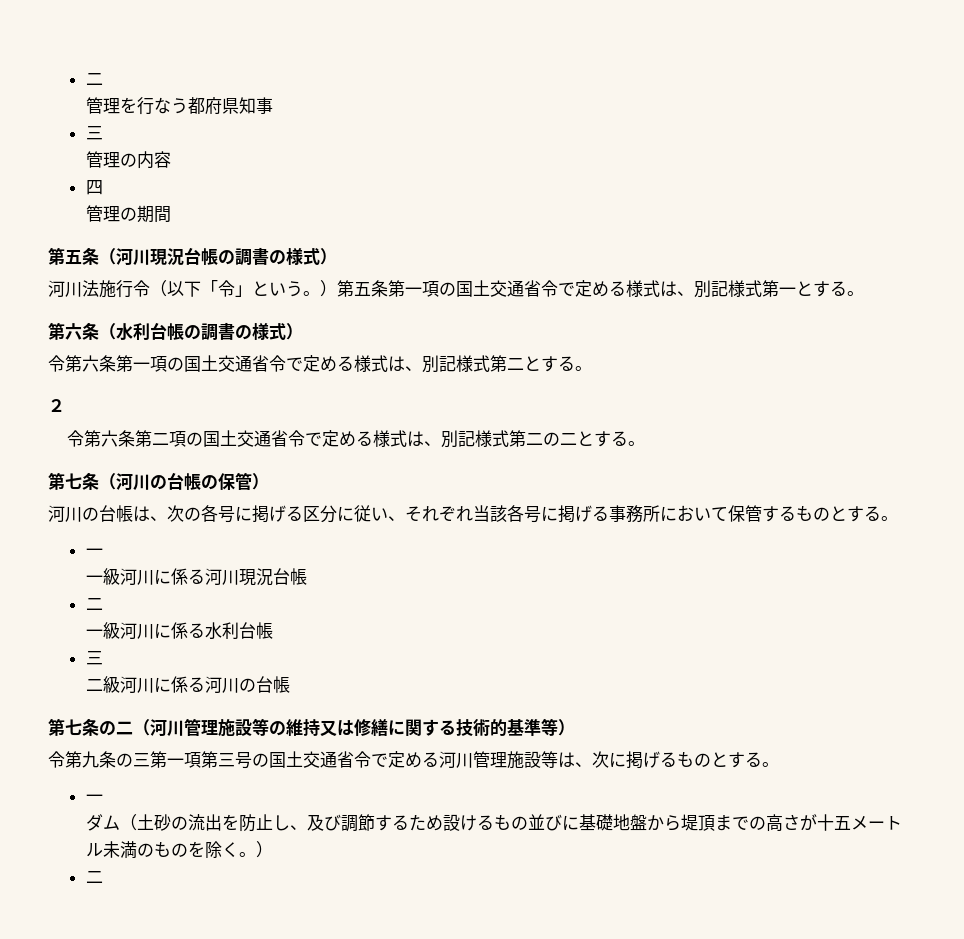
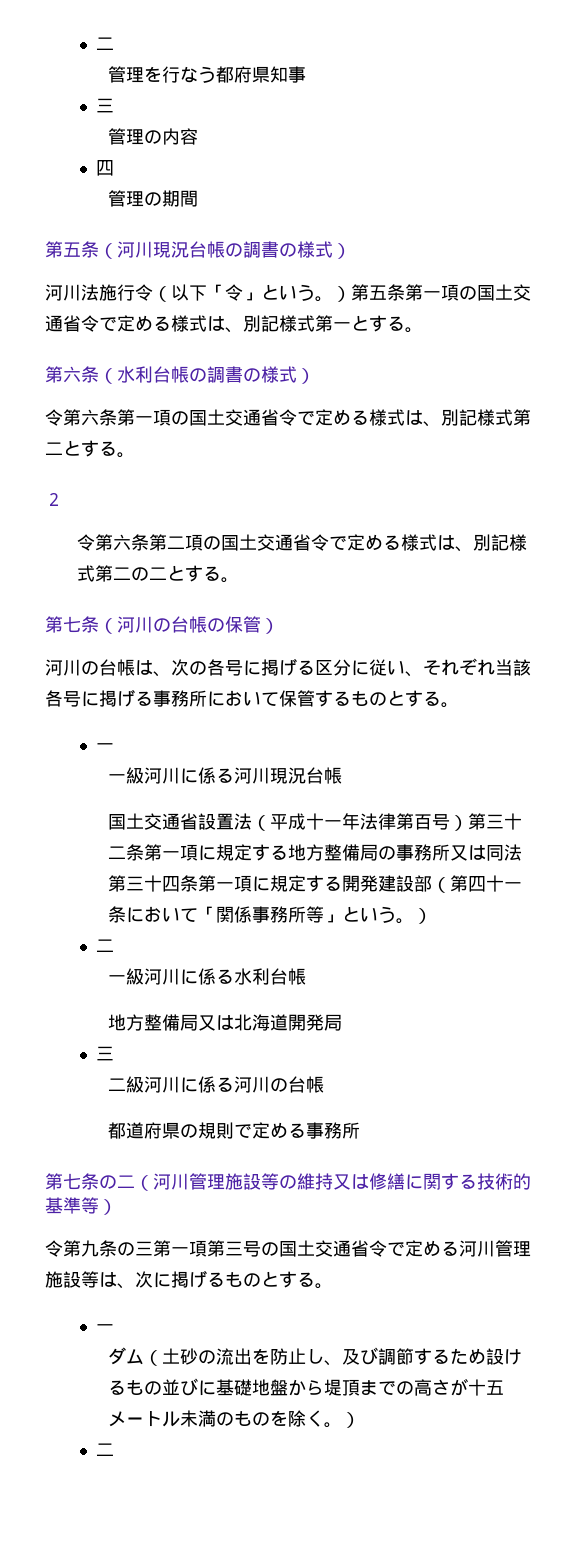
(307, 576) none -> [108,813,523,831] [108,844,523,861] [108,875,523,893] [108,906,433,924] // 国土交通省設置法（平成十一年法律第百号）第三十二条第一項に規定する地方整備局の事務所又は同法第三十四条第一項に規定する開発建設部（第四十一条において「関係事務所等」という。）
(273, 630) none -> [108,1014,343,1031] // 地方整備局又は北海道開発局
(290, 684) none -> [108,1122,361,1139] // 都道府県の規則で定める事務所

